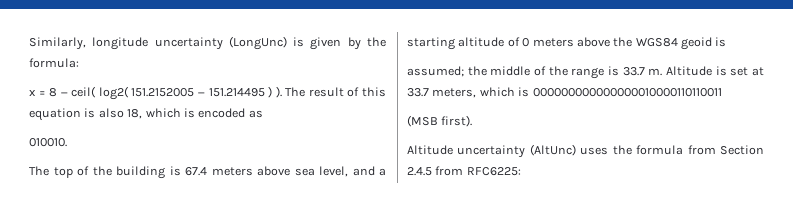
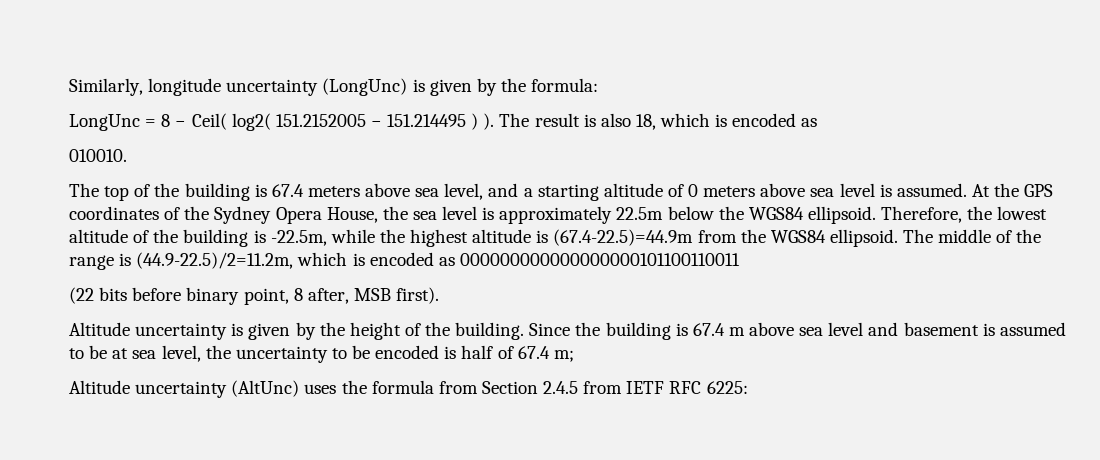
[29,90,36,96] x -> [69,114,140,131] LongUnc
[71,86,97,98] ceil( -> [191,113,227,130] Ceil(
[347,87,386,97] [29,108,81,121] of this equation -> (580, 120) none
[613,37,727,50] [407,66,487,77] the WGS84 geoid is // assumed; the -> [810,183,1054,197] [69,206,1048,224] [69,229,934,247] sea level is assumed. At the GPS coordinates of the Sydney Opera House, the sea level is approximately 22.5m below the WGS84 ellipsoid. Therefore, the lowest altitude of the building is -22.5m, while the highest altitude is (67.4-22.5)=44.9m from the WGS84 ellipsoid. The
[622,66,764,76] [407,87,722,98] [407,115,473,127] 33.7 m. Altitude is set at 33.7 meters, which is 000000000000000010000110110011 // (MSB first). -> [136,252,740,269] [69,287,440,305] [69,322,1066,340] [69,345,574,363] (44.9-22.5)/2=11.2m, which is encoded as 000000000000000000101100110011 // (22 bits before binary point, 8 after, MSB first). // Altitude uncertainty is given by the height of the building. Since the building is 67.4 m above sea level and basement is assumed to be at sea level, the uncertainty to be encoded is half of 67.4 m;
[466,167,521,176] RFC6225: -> [626,381,748,394] IETF RFC 6225:

